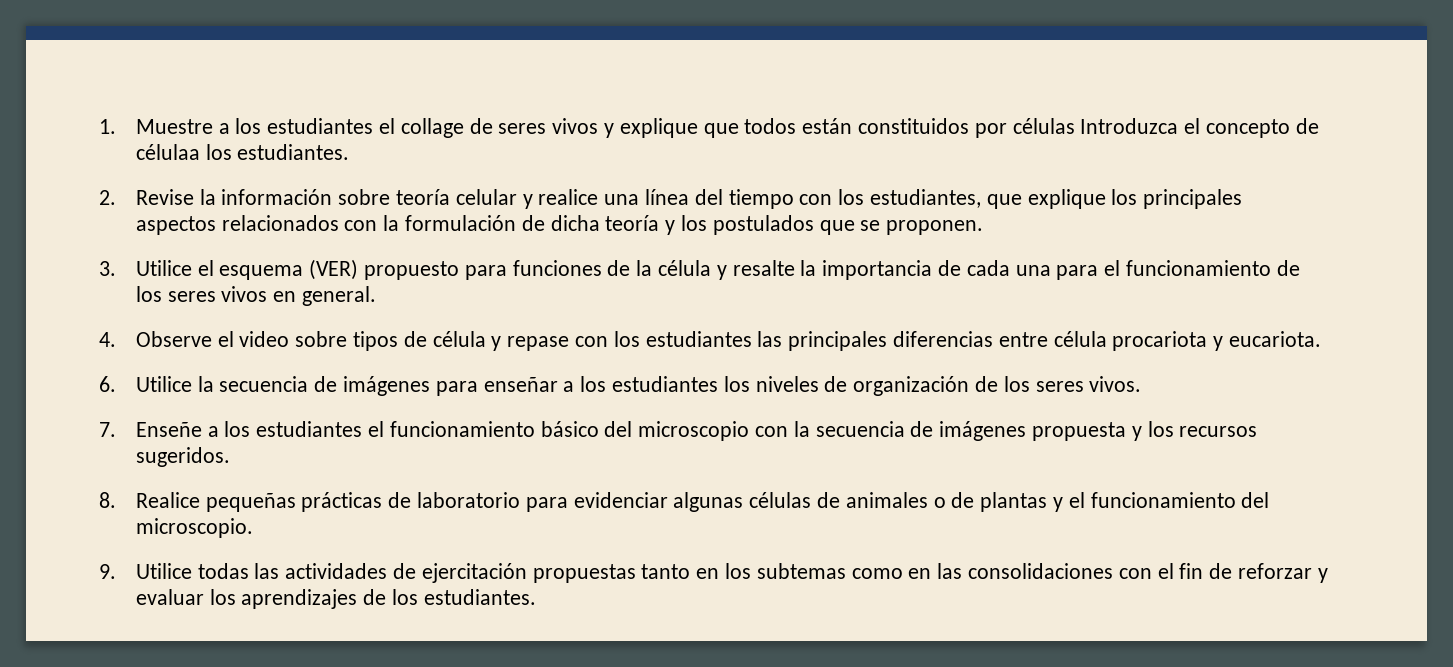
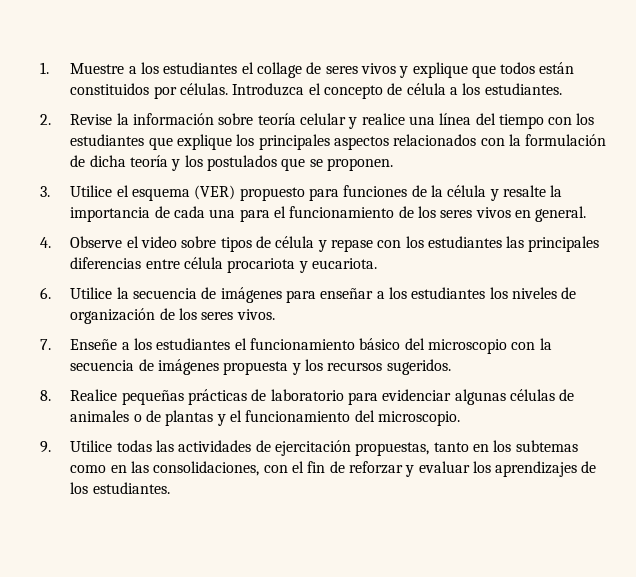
[1012,118,1075,134] células -> [179,83,228,95] células.
[135,144,200,160] célulaa -> [406,83,458,95] célula a
[870,189,982,208] estudiantes, -> [70,134,145,146] estudiantes
[532,564,636,583] propuestas -> [355,442,430,456] propuestas,
[968,563,1114,579] consolidaciones -> [153,461,260,476] consolidaciones,

